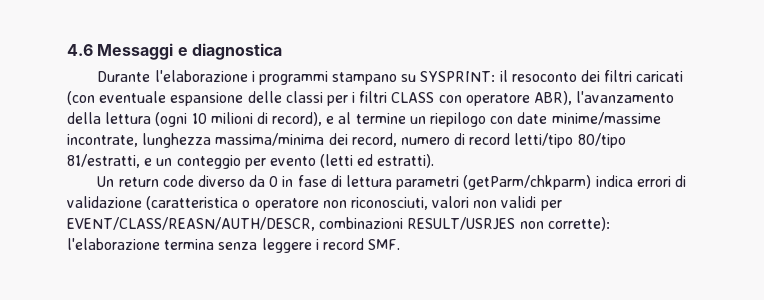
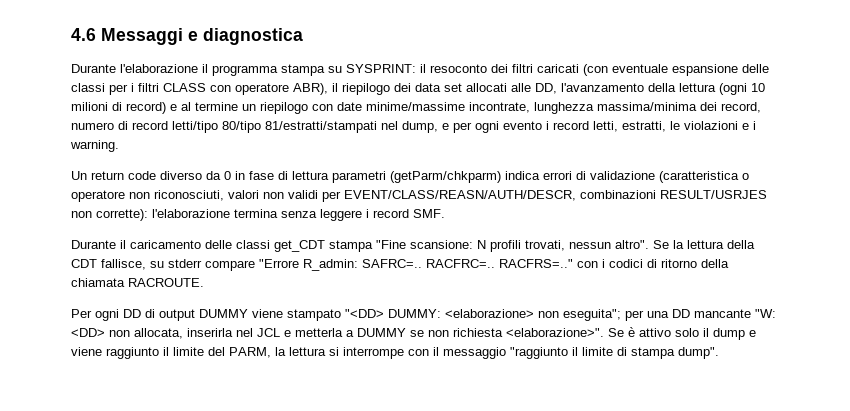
[251,71,398,85] i programmi stampano -> [202,64,325,76] il programma stampa
(573, 98) none -> [332,83,557,95] il riepilogo dei data set allocati alle DD,
[272,112,323,126] record), -> [126,102,166,114] record)
[67,154,435,169] 81/estratti, e un conteggio per evento (letti ed estratti). -> [265,121,756,133] [70,140,119,152] 81/estratti/stampati nel dump, e per ogni evento i record letti, estratti, le violazioni e i warning.
(401, 244) none -> [71,240,755,252] [71,259,729,271] [71,278,204,287] [71,309,776,321] [71,327,756,340] [71,347,719,359] // Durante il caricamento delle classi get_CDT stampa "Fine scansione: N profili trovati, nessun altro". Se la lettura della CDT fallisce, su stderr compare "Errore R_admin: SAFRC=.. RACFRC=.. RACFRS=.." con i codici di ritorno della chiamata RACROUTE. // Per ogni DD di output DUMMY viene stampato "<DD> DUMMY: <elaborazione> non eseguita"; per una DD mancante "W: <DD> non allocata, inserirla nel JCL e metterla a DUMMY se non richiesta <elaborazione>". Se è attivo solo il dump e viene raggiunto il limite del PARM, la lettura si interrompe con il messaggio "raggiunto il limite di stampa dump".

